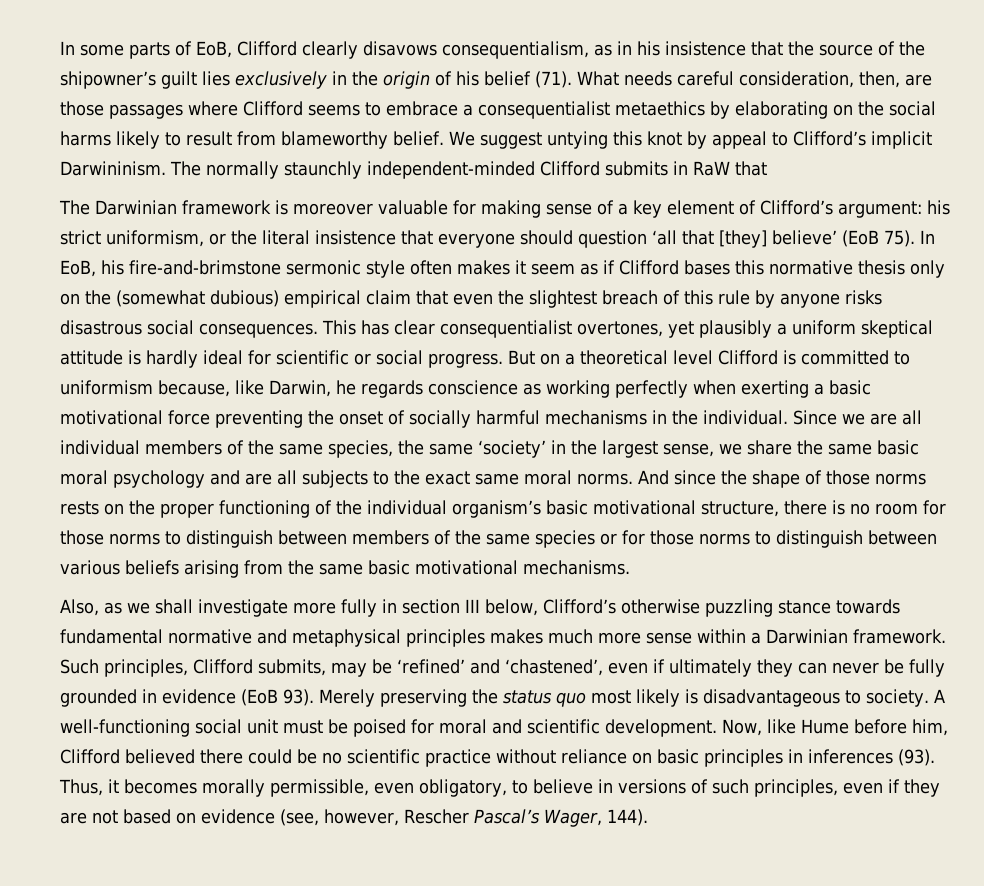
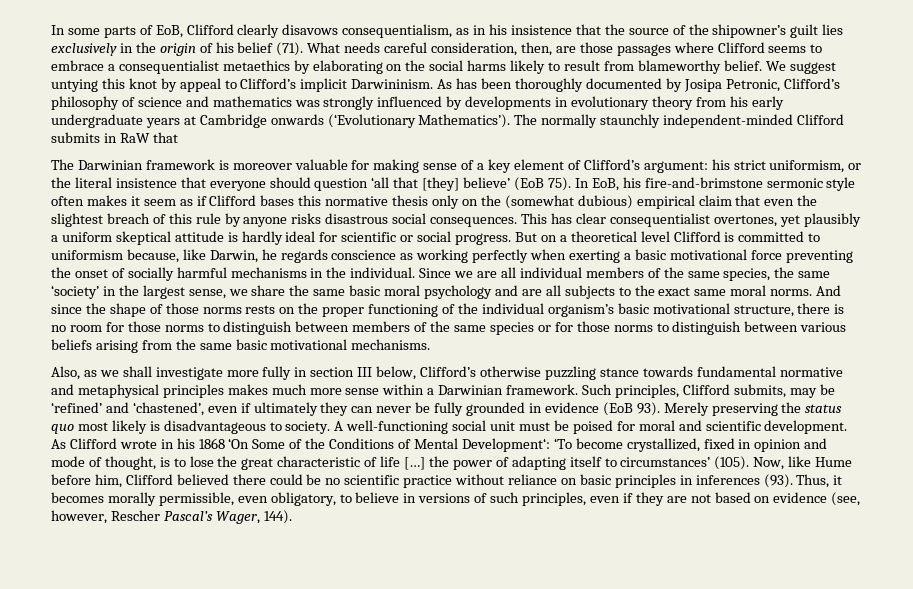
(166, 168) none -> [437,78,840,92] [51,96,784,110] [51,114,511,128] As has been thoroughly documented by Josipa Petronic, Clifford’s philosophy of science and mathematics was strongly influenced by developments in evolutionary theory from his early undergraduate years at Cambridge onwards (‘Evolutionary Mathematics’).
(717, 728) none -> [51,438,828,452] [51,456,750,470] As Clifford wrote in his 1868 ‘On Some of the Conditions of Mental Development‘: ‘To become crystallized, fixed in opinion and mode of thought, is to lose the great characteristic of life […] the power of adapting itself to circumstances’ (105).

